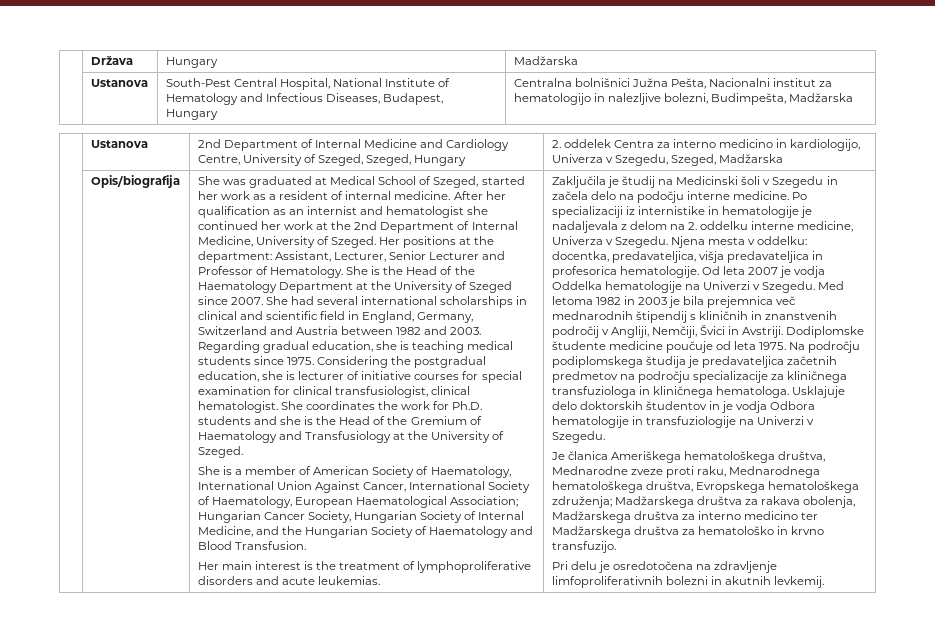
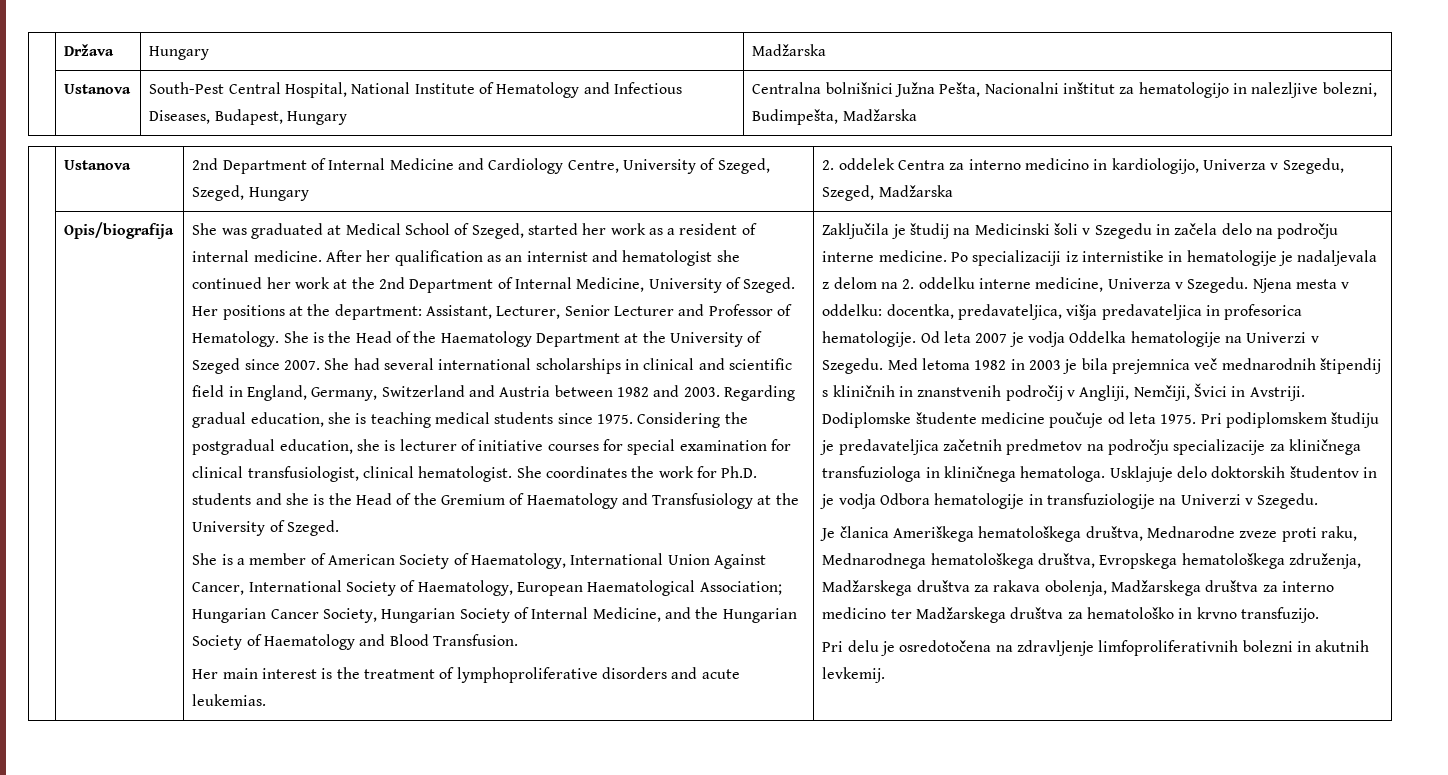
[773,78,817,87] institut -> [1062,82,1115,94] inštitut
[637,191,685,203] podočju -> [1277,223,1339,239] področju
[789,341,861,353] [551,356,686,368] Na področju podiplomskega študija -> [1200,412,1380,428] Pri podiplomskem študiju
[551,496,612,508] združenja; -> [1288,553,1361,569] združenja,

